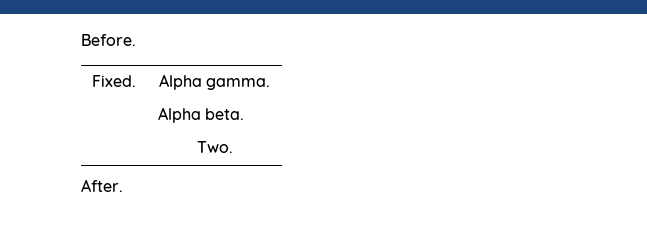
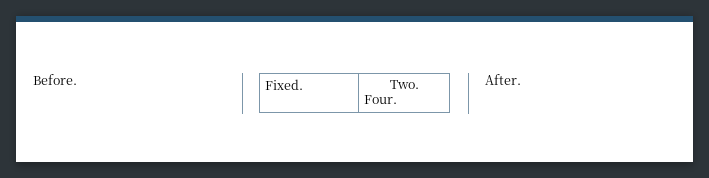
[158,74,271,90] [157,107,244,123] [196,141,233,153] Alpha gamma. // Alpha beta. // Two. -> [389,80,419,89] [364,95,398,104] Two. // Four.

